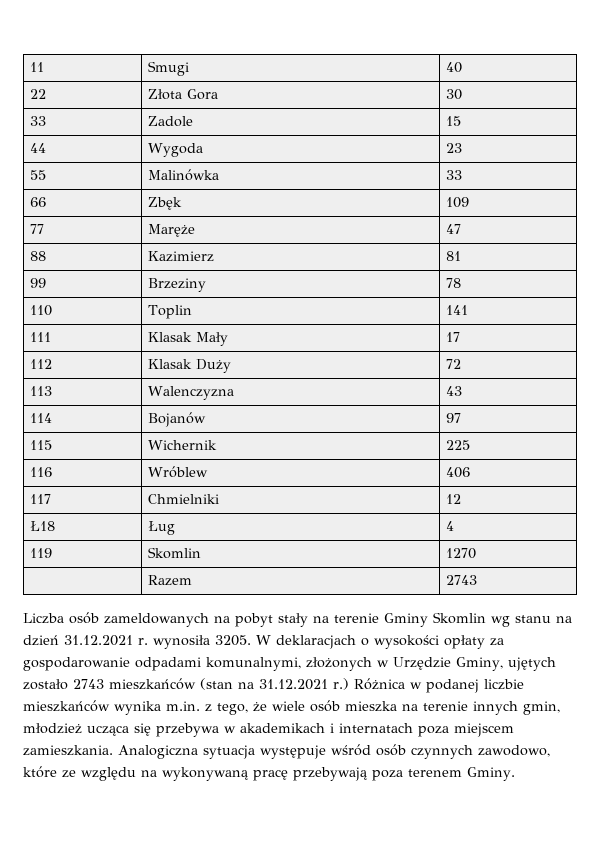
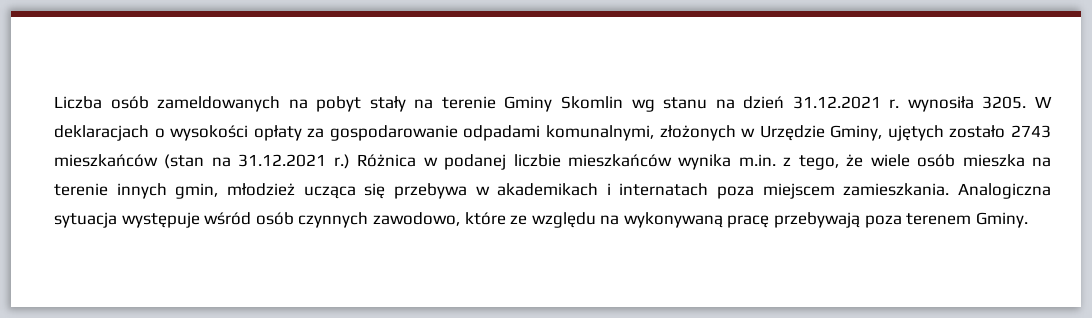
[29,62,44,72] [147,61,189,76] [445,62,462,73] [29,89,46,99] [147,89,218,100] [445,89,462,100] [29,116,46,126] [147,116,193,127] [445,116,461,126] [29,143,46,153] [147,143,203,157] [445,143,462,153] [29,170,46,180] [147,169,219,181] [445,170,462,180] [29,197,46,207] [147,197,182,210] [445,197,469,208] [29,224,44,234] [147,224,195,237] [445,224,461,234] [29,251,46,261] [147,251,214,262] [445,251,461,261] [29,278,46,288] [147,278,206,292] [445,278,461,288] [29,305,52,316] [147,305,192,319] [445,305,468,315] [29,332,51,342] [147,332,228,346] [445,332,460,342] [29,359,52,369] [147,359,231,373] [445,359,461,369] [29,386,52,396] [147,386,234,400] [445,386,462,396] [29,413,52,423] [147,412,206,427] [445,413,461,423] [29,440,52,450] [147,440,217,450] [445,440,470,450] [29,467,52,477] [147,466,208,478] [445,467,470,478] [29,494,51,504] [147,494,219,504] [445,494,461,504] [29,521,55,531] [147,521,175,535] [445,521,454,531] [29,548,52,558] [147,547,201,559] [445,548,476,559] [147,575,192,586] [445,575,477,585] 11 | Smugi | 40 // 22 | Złota Gora | 30 // 33 | Zadole | 15 // 44 | Wygoda | 23 // 55 | Malinówka | 33 // 66 | Zbęk | 109 // 77 | Maręże | 47 // 88 | Kazimierz | 81 // 99 | Brzeziny | 78 // 110 | Toplin | 141 // 111 | Klasak Mały | 17 // 112 | Klasak Duży | 72 // 113 | Walenczyzna | 43 // 114 | Bojanów | 97 // 115 | Wichernik | 225 // 116 | Wróblew | 406 // 117 | Chmielniki | 12 // Ł18 | Ług | 4 // 119 | Skomlin | 1270 // | Razem | 2743 // -> (54, 102) none

